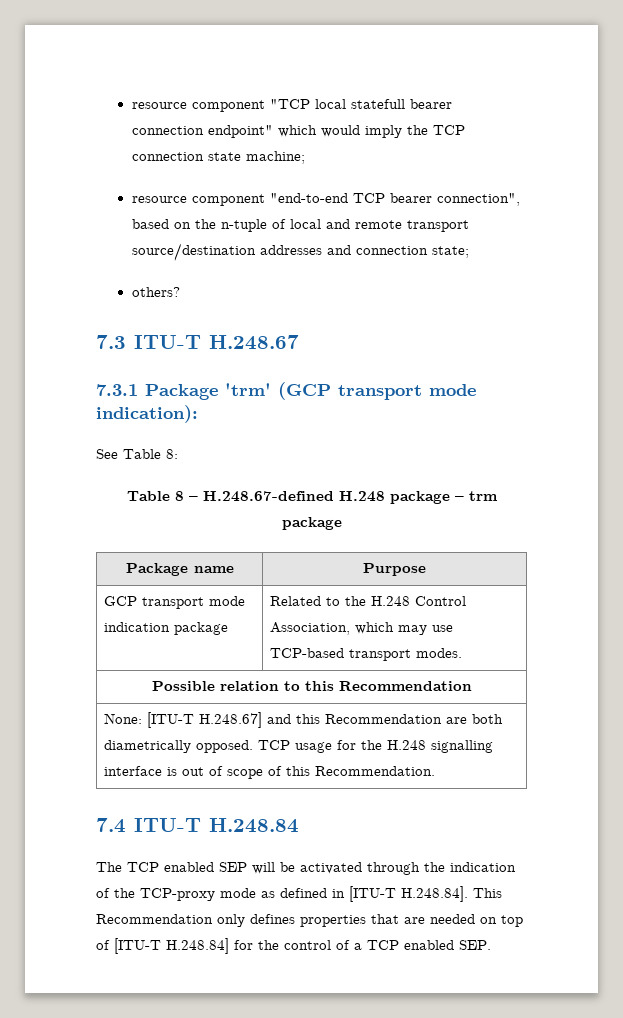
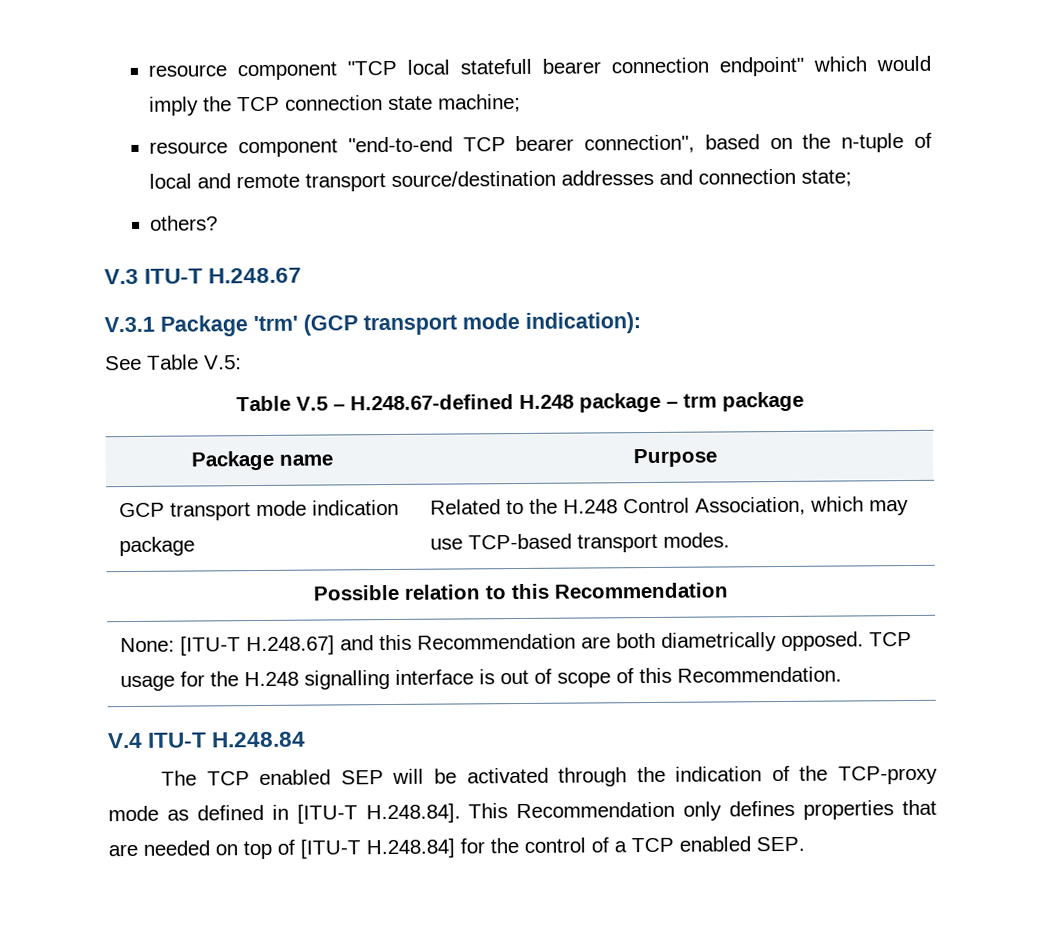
[96,335,126,349] 7.3 -> [104,268,139,285] V.3
[96,384,138,396] 7.3.1 -> [104,316,155,333] V.3.1
[166,449,178,459] [126,491,184,501] 8: // Table 8 -> [204,355,242,370] [235,395,328,412] V.5: // Table V.5
[96,818,126,833] 7.4 -> [107,732,143,749] V.4

